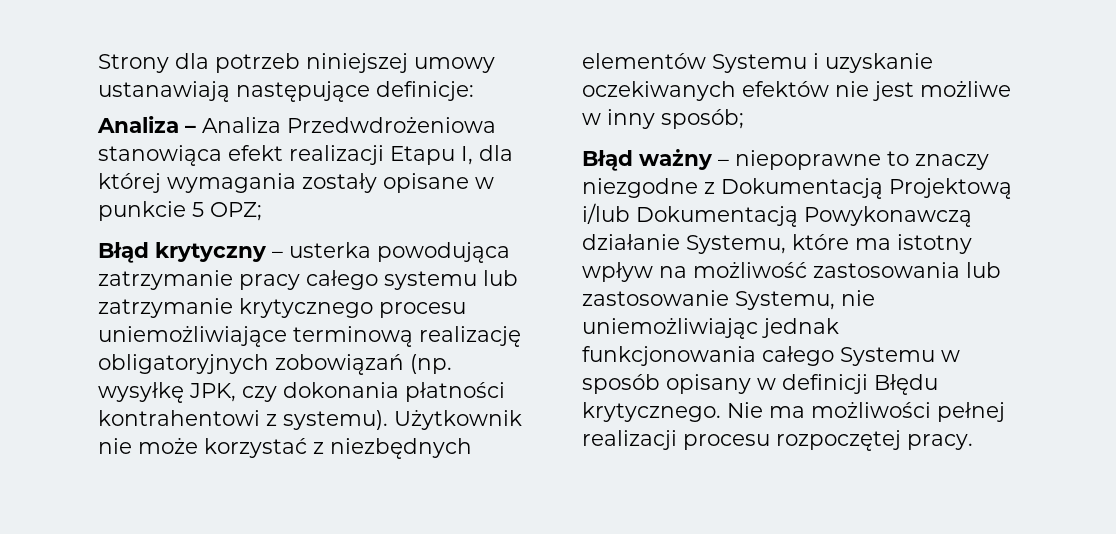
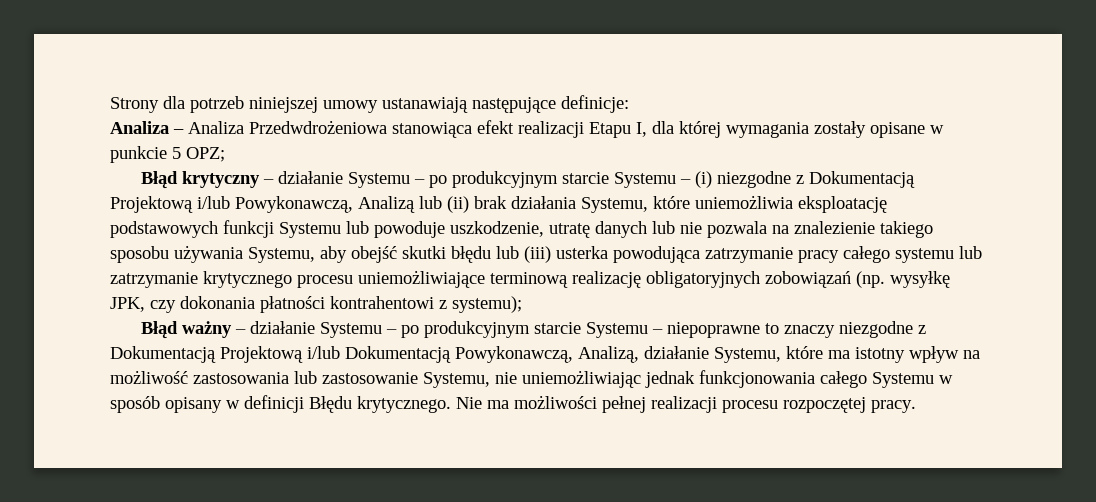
(283, 254) none -> [278,171,916,188] [110,195,887,213] [110,220,933,238] [110,245,551,263] działanie Systemu – po produkcyjnym starcie Systemu – (i) niezgodne z Dokumentacją Projektową i/lub Powykonawczą, Analizą lub (ii) brak działania Systemu, które uniemożliwia eksploatację podstawowych funkcji Systemu lub powoduje uszkodzenie, utratę danych lub nie pozwala na znalezienie takiego sposobu używania Systemu, aby obejść skutki błędu lub (iii)
[283,409,522,430] [98,437,472,459] [582,53,933,73] [582,80,1011,101] [582,109,744,129] [582,149,713,171] systemu). Użytkownik nie może korzystać z niezbędnych elementów Systemu i uzyskanie oczekiwanych efektów nie jest możliwe w inny sposób; // Błąd ważny -> [452,296,522,313] [141,321,649,339] systemu); // Błąd ważny – działanie Systemu – po produkcyjnym starcie Systemu
[804,206,972,227] Powykonawczą -> [455,346,639,363] Powykonawczą, Analizą,

